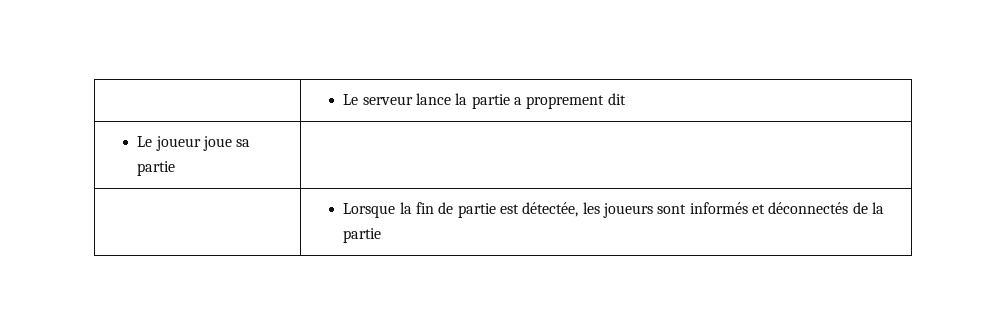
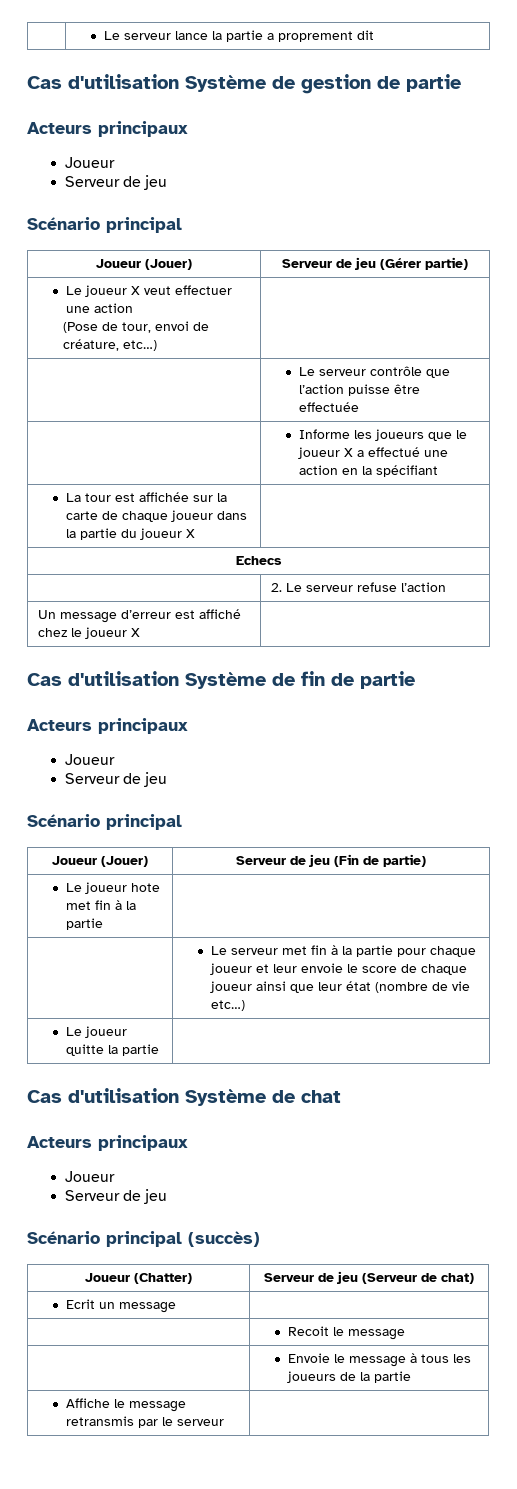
[137,136,251,151] [137,161,176,176] [343,202,884,218] [343,228,382,243] // Le joueur joue sa partie | // | Lorsque la fin de partie est détectée, les joueurs sont informés et déconnectés de la partie -> [27,74,461,94] [27,121,188,137] [64,157,115,168] [64,175,168,190] [27,217,182,233] [96,259,192,270] [282,257,468,270] [65,285,232,297] [65,303,133,313] [62,321,209,333] [62,339,157,351] [298,366,450,378] [298,384,420,396] [298,402,359,412] [298,429,467,441] [297,447,448,459] [298,465,438,477] [65,492,227,502] [65,510,247,522] [65,528,195,540] [236,556,282,565] [270,582,446,592] [37,609,241,623] [37,627,140,639] [27,671,415,689] [27,718,188,734] [64,754,115,765] [64,772,168,787] [27,814,182,830] [52,856,148,867] [236,854,426,867] [65,882,160,894] [65,900,136,910] [65,918,103,930] [210,945,476,957] [209,963,467,975] [209,981,470,993] [210,1000,245,1011] [65,1026,127,1038] [65,1044,159,1056] [27,1088,341,1106] [27,1135,188,1151] [64,1171,115,1182] [64,1189,168,1204] [27,1231,260,1247] [85,1273,192,1284] [264,1271,474,1284] [65,1299,176,1313] [287,1326,405,1340] [287,1353,471,1367] [286,1371,411,1383] [65,1398,186,1412] [65,1416,224,1428] // Cas d'utilisation Système de gestion de partie // Acteurs principaux // Joueur // Serveur de jeu // Scénario principal // Joueur (Jouer) | Serveur de jeu (Gérer partie) // Le joueur X veut effectuer une action // (Pose de tour, envoi de créature, etc…) | // | Le serveur contrôle que l’action puisse être effectuée // | Informe les joueurs que le joueur X a effectué une action en la spécifiant // La tour est affichée sur la carte de chaque joueur dans la partie du joueur X | // Echecs // | 2. Le serveur refuse l’action // Un message d’erreur est affiché chez le joueur X | // Cas d'utilisation Système de fin de partie // Acteurs principaux // Joueur // Serveur de jeu // Scénario principal // Joueur (Jouer) | Serveur de jeu (Fin de partie) // Le joueur hote met fin à la partie | // | Le serveur met fin à la partie pour chaque joueur et leur envoie le score de chaque joueur ainsi que leur état (nombre de vie etc…) // Le joueur quitte la partie | // Cas d'utilisation Système de chat // Acteurs principaux // Joueur // Serveur de jeu // Scénario principal (succès) // Joueur (Chatter) | Serveur de jeu (Serveur de chat) // Ecrit un message | // | Recoit le message // | Envoie le message à tous les joueurs de la partie // Affiche le message retransmis par le serveur |

